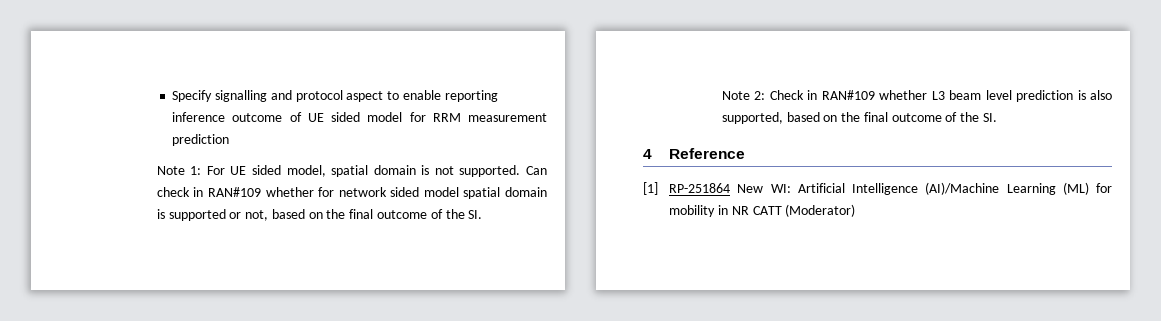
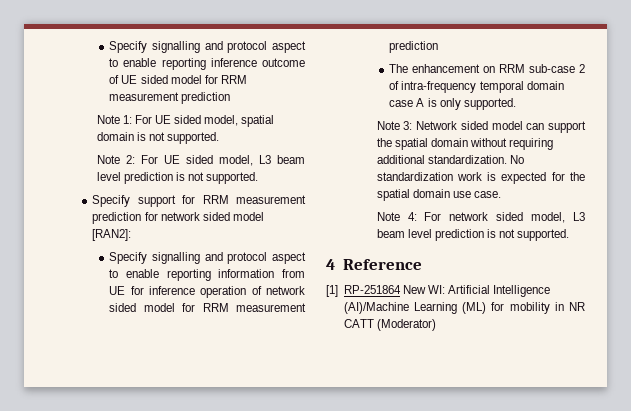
[525,166,547,175] [156,187,547,199] [156,209,483,221] [721,90,1112,102] [721,112,997,124] Can check in RAN#109 whether for network sided model spatial domain is supported or not, based on the final outcome of the SI. // Note 2: Check in RAN#109 whether L3 beam level prediction is also supported, based on the final outcome of the SI. -> [96,155,305,166] [96,172,259,184] [92,195,306,207] [92,212,264,224] [92,229,132,241] [109,252,306,264] [109,269,305,281] [109,286,305,298] [109,303,306,312] [389,41,439,53] [389,64,585,73] [389,81,564,93] [389,98,516,110] [376,121,586,133] [376,138,554,150] [376,155,524,164] [376,172,585,184] [376,189,501,201] [376,212,585,223] [376,229,570,241] // Note 2: For UE sided model, L3 beam level prediction is not supported. // Specify support for RRM measurement prediction for network sided model [RAN2]: // Specify signalling and protocol aspect to enable reporting information from UE for inference operation of network sided model for RRM measurement prediction // The enhancement on RRM sub-case 2 of intra-frequency temporal domain case A is only supported. // Note 3: Network sided model can support the spatial domain without requiring additional standardization. No standardization work is expected for the spatial domain use case. // Note 4: For network sided model, L3 beam level prediction is not supported.

